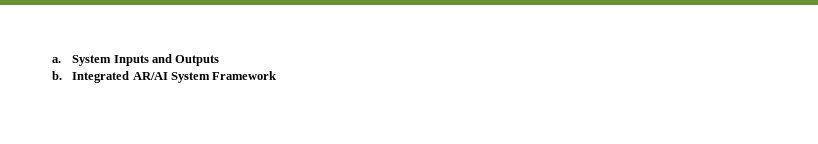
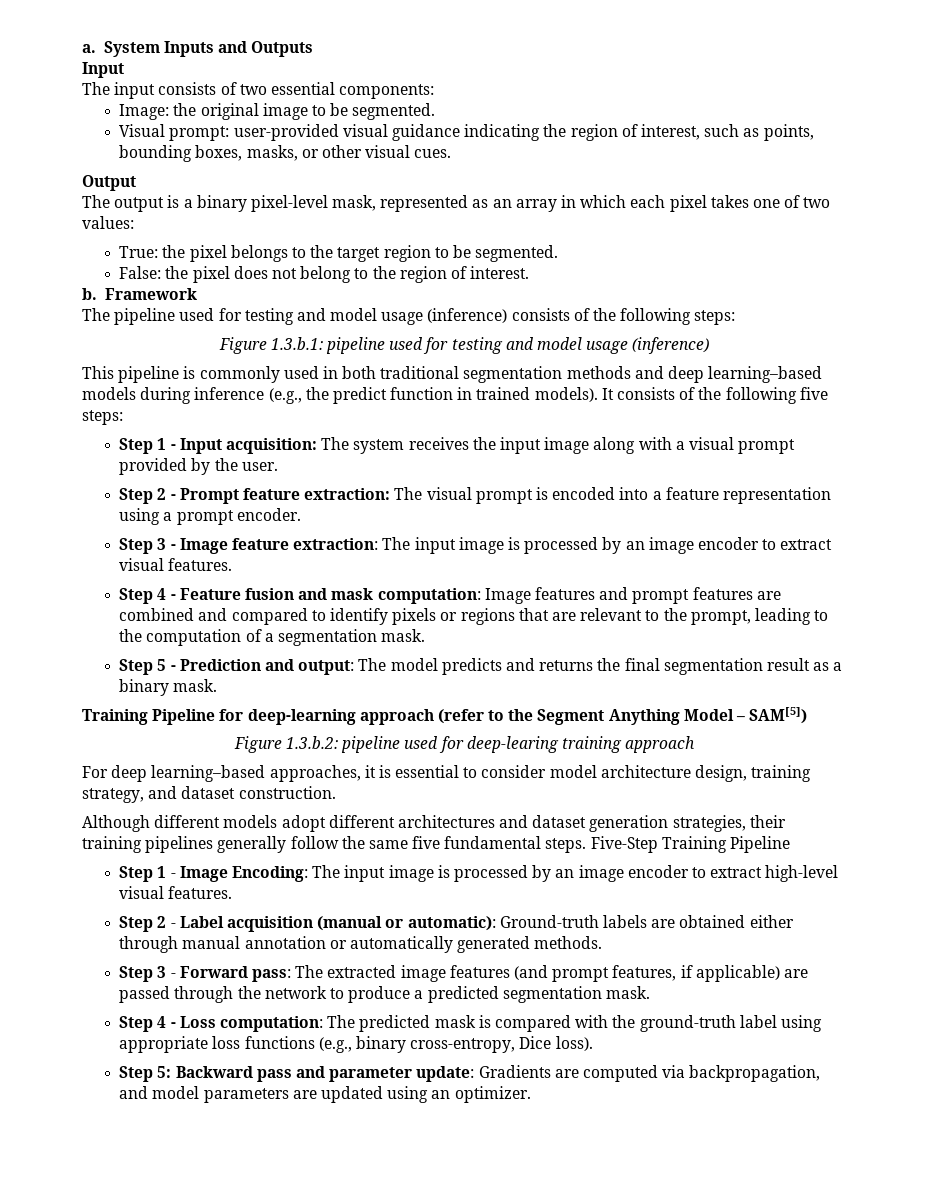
[52,71,277,83] b. Integrated AR/AI System Framework -> [82,62,124,78] [82,82,435,99] [119,103,436,120] [119,124,814,141] [119,145,452,162] [82,175,136,191] [82,195,831,212] [82,216,134,229] [119,245,559,262] [119,266,530,283] [82,288,197,300] [82,308,736,325] [218,337,710,354] [82,366,823,383] [82,387,828,404] [82,410,123,425] [119,437,796,454] [119,458,278,475] [119,487,831,504] [119,508,301,525] [119,537,833,554] [119,558,233,571] [119,587,781,604] [119,608,829,625] [119,629,426,646] [119,658,843,675] [119,679,218,696] [82,707,808,725] [233,736,696,753] [82,765,812,782] [82,786,336,803] [82,815,786,832] [82,836,791,853] [119,865,839,882] [119,886,233,899] [119,915,794,932] [119,936,603,953] [119,965,808,982] [119,986,650,1003] [119,1015,822,1032] [119,1036,593,1053] [119,1065,821,1082] [119,1086,531,1103] Input // The input consists of two essential components: // Image: the original image to be segmented. // Visual prompt: user-provided visual guidance indicating the region of interest, such as points, bounding boxes, masks, or other visual cues. // Output // The output is a binary pixel-level mask, represented as an array in which each pixel takes one of two values: // True: the pixel belongs to the target region to be segmented. // False: the pixel does not belong to the region of interest. // b. Framework // The pipeline used for testing and model usage (inference) consists of the following steps: // Figure 1.3.b.1: pipeline used for testing and model usage (inference) // This pipeline is commonly used in both traditional segmentation methods and deep learning–based models during inference (e.g., the predict function in trained models). It consists of the following five steps: // Step 1 - Input acquisition: The system receives the input image along with a visual prompt provided by the user. // Step 2 - Prompt feature extraction: The visual prompt is encoded into a feature representation using a prompt encoder. // Step 3 - Image feature extraction: The input image is processed by an image encoder to extract visual features. // Step 4 - Feature fusion and mask computation: Image features and prompt features are combined and compared to identify pixels or regions that are relevant to the prompt, leading to the computation of a segmentation mask. // Step 5 - Prediction and output: The model predicts and returns the final segmentation result as a binary mask. // Training Pipeline for deep-learning approach (refer to the Segment Anything Model – SAM[5]) // Figure 1.3.b.2: pipeline used for deep-learing training approach // For deep learning–based approaches, it is essential to consider model architecture design, training strategy, and dataset construction. // Although different models adopt different architectures and dataset generation strategies, their training pipelines generally follow the same five fundamental steps. Five-Step Training Pipeline // Step 1 - Image Encoding: The input image is processed by an image encoder to extract high-level visual features. // Step 2 - Label acquisition (manual or automatic): Ground-truth labels are obtained either through manual annotation or automatically generated methods. // Step 3 - Forward pass: The extracted image features (and prompt features, if applicable) are passed through the network to produce a predicted segmentation mask. // Step 4 - Loss computation: The predicted mask is compared with the ground-truth label using appropriate loss functions (e.g., binary cross-entropy, Dice loss). // Step 5: Backward pass and parameter update: Gradients are computed via backpropagation, and model parameters are updated using an optimizer.

